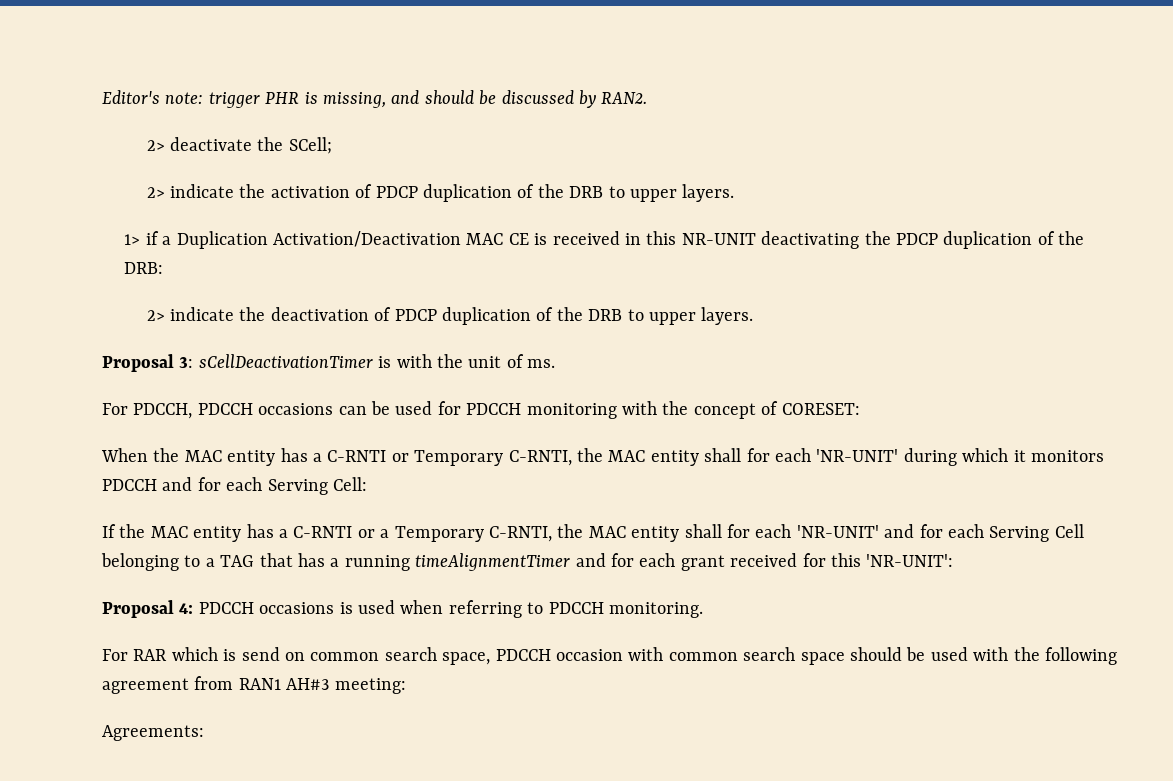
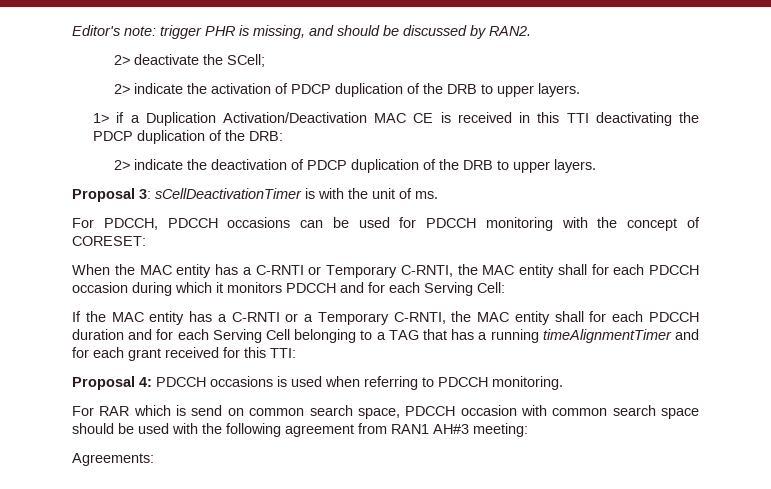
[681,233,756,245] NR-UNIT -> [566,113,589,123] TTI
[816,449,899,462] 'NR-UNIT' -> [649,265,699,275] [72,282,128,293] PDCCH occasion
[796,525,879,538] 'NR-UNIT' -> [648,312,699,322] [72,329,124,340] PDCCH duration
[866,554,954,567] 'NR-UNIT': -> [270,348,296,358] TTI:

